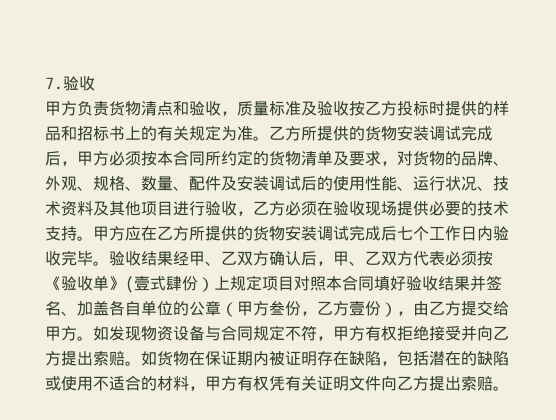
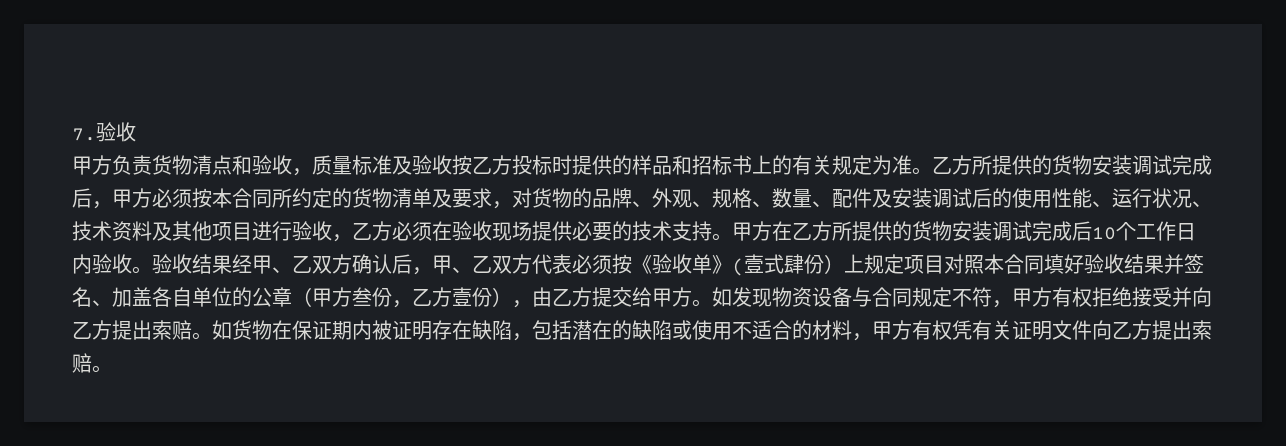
[125,226,141,241] 应 -> (772, 231) none
[397,226,413,240] 七 -> [1092,227,1116,240] 10
[61,250,93,266] 完毕 -> (132, 264) none

